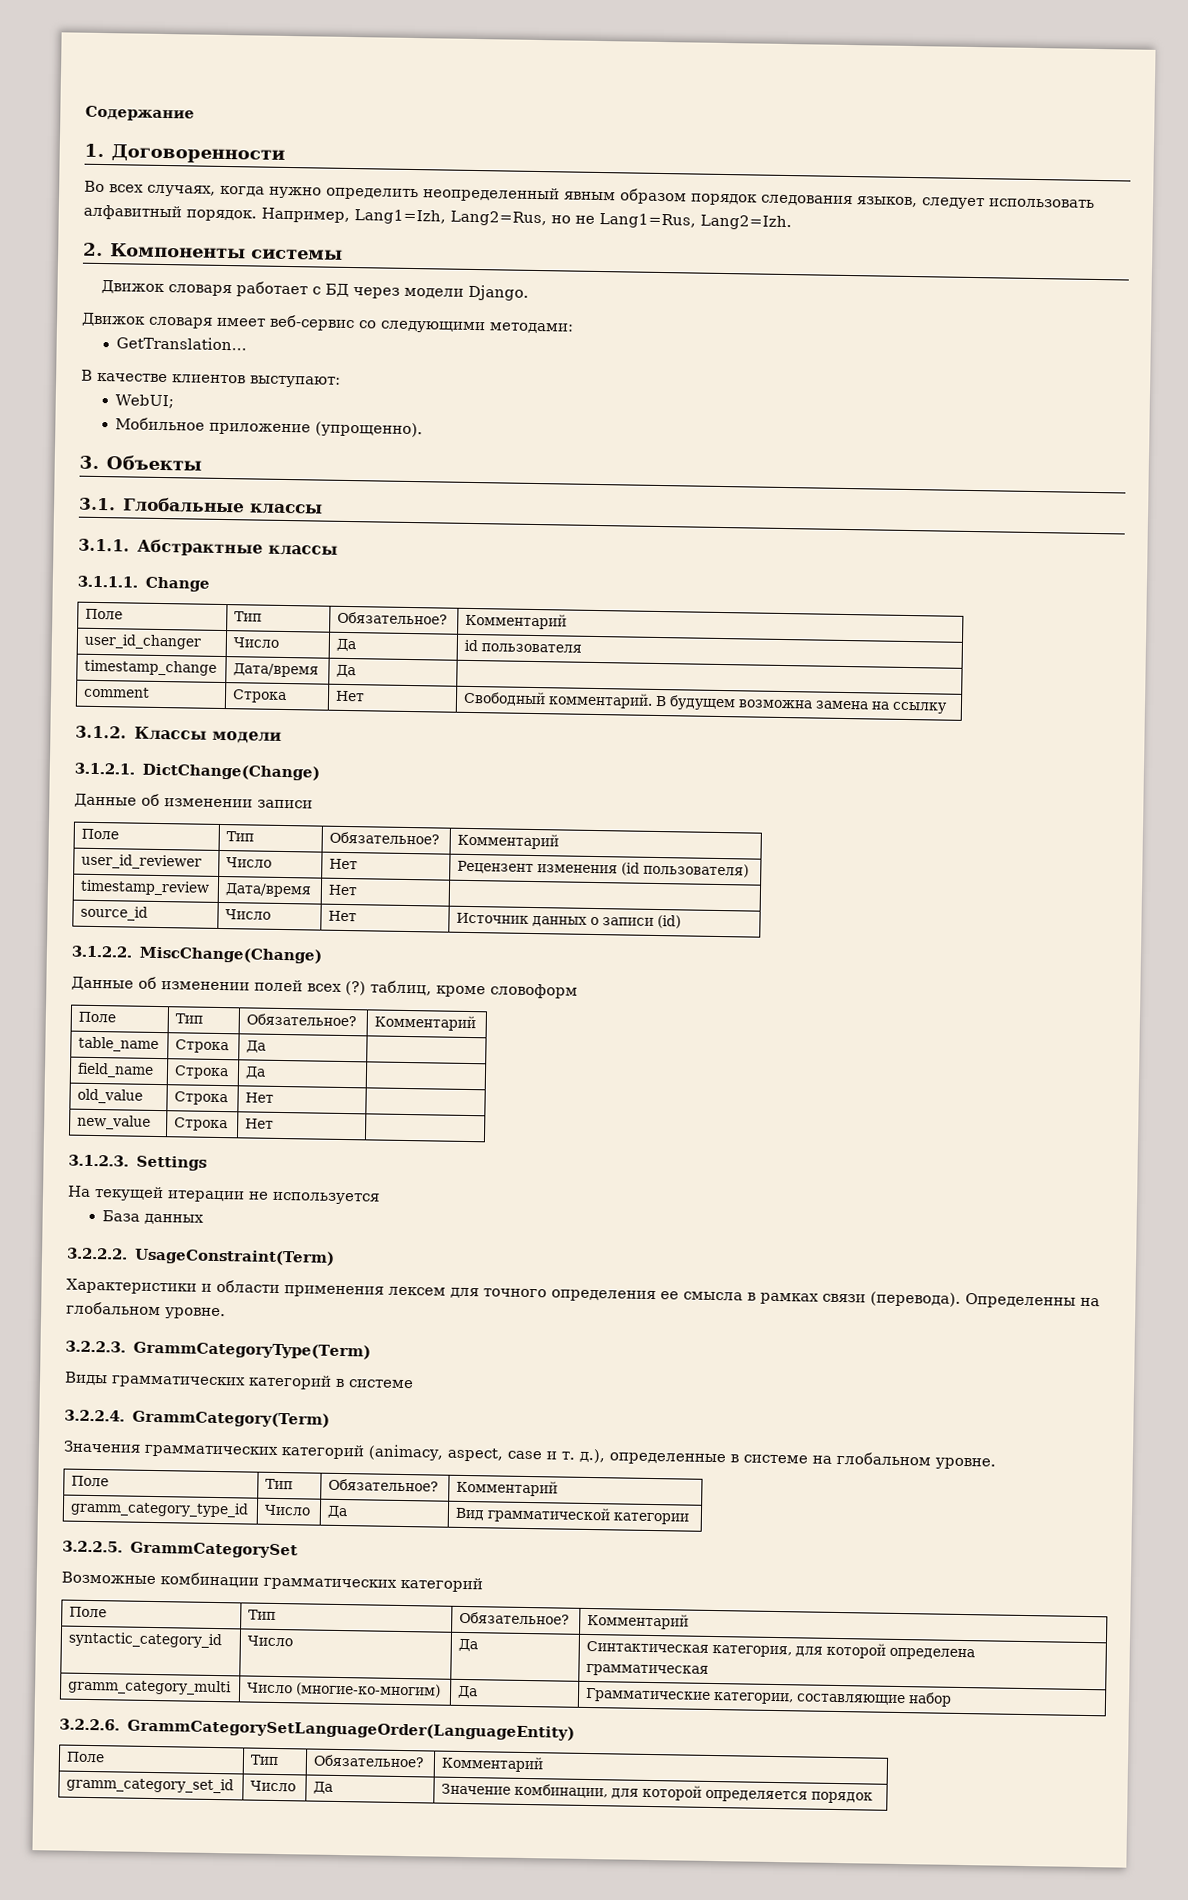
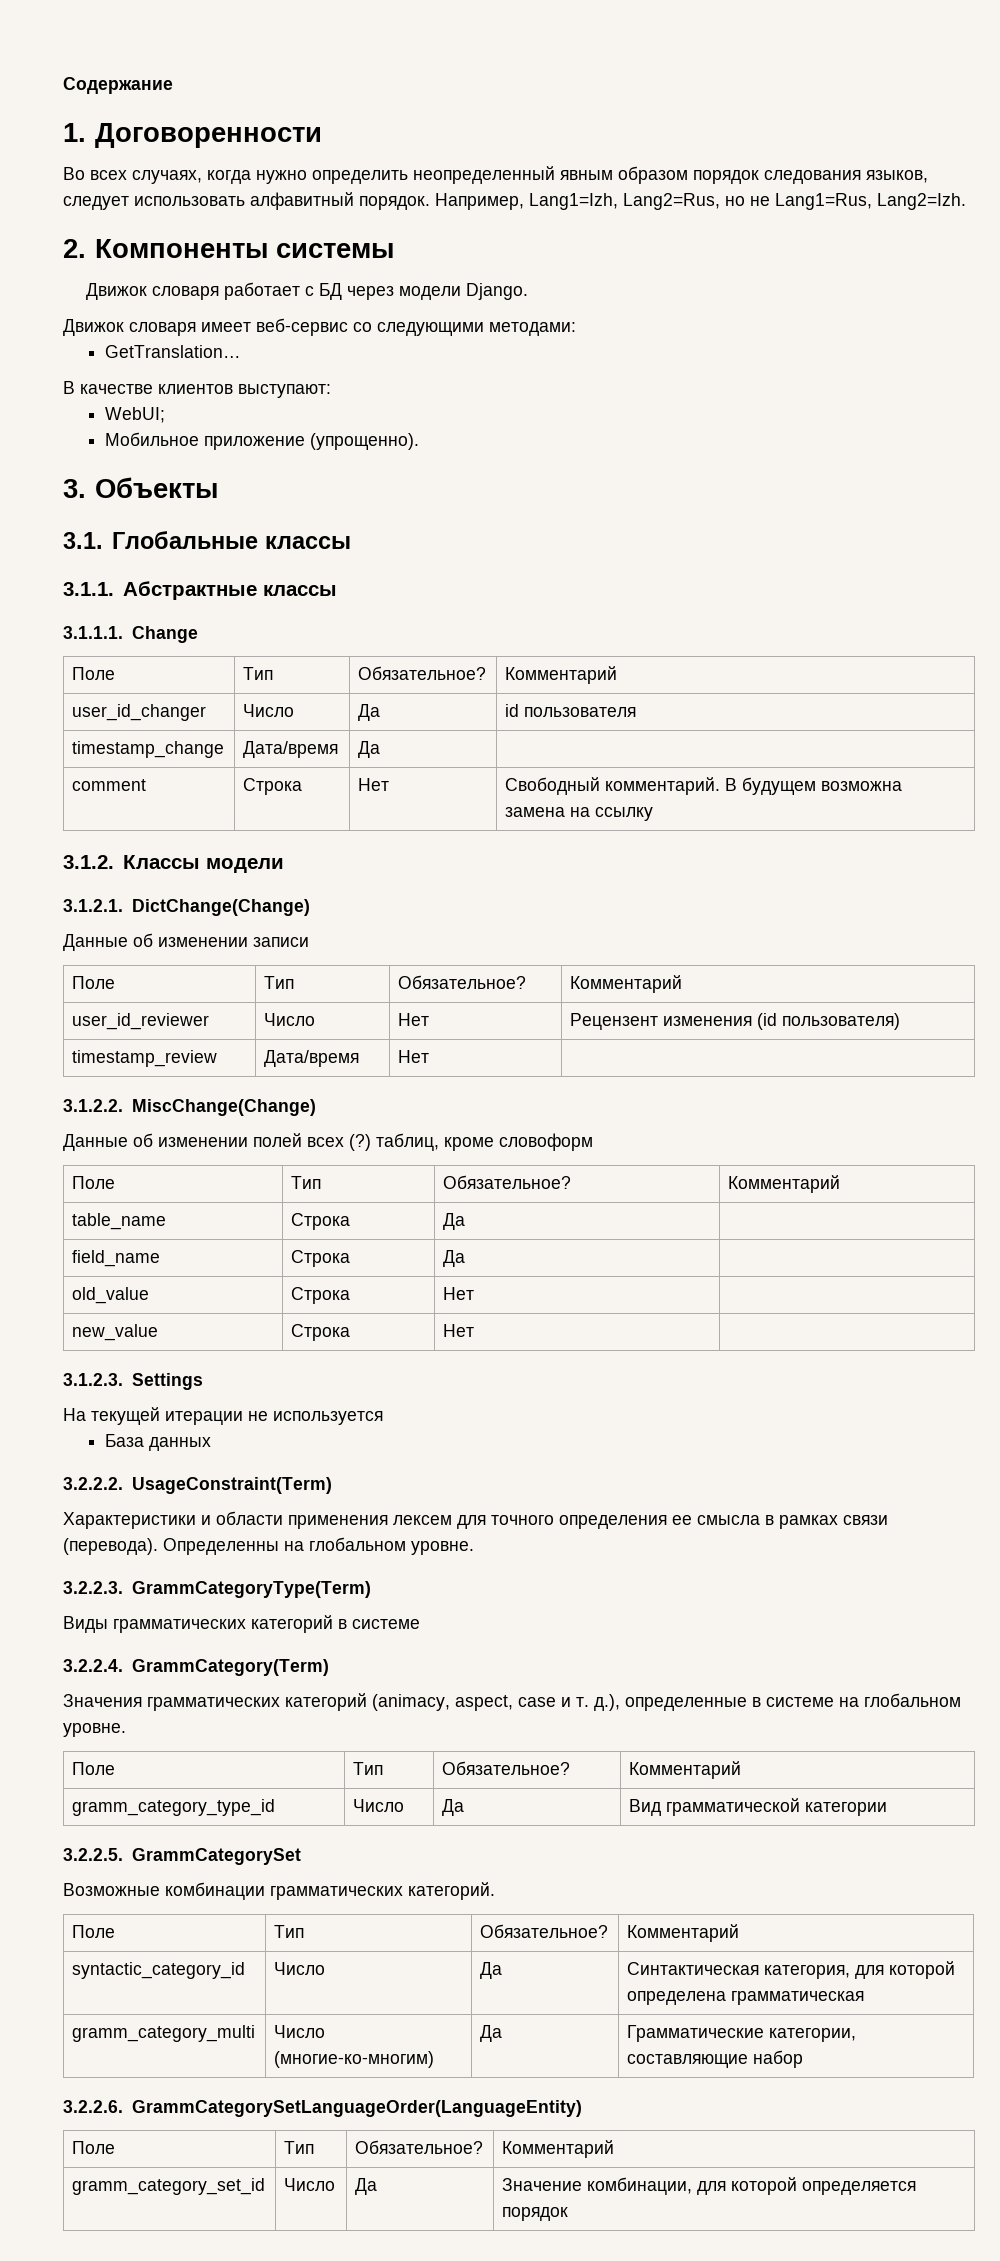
[80,905,149,921] [225,909,272,920] [328,910,358,922] [456,912,682,929] // source_id | Число | Нет | Источник данных о записи (id) -> (430, 1056) none
[400,1576,483,1593] категорий -> [408,1882,495,1900] категорий.

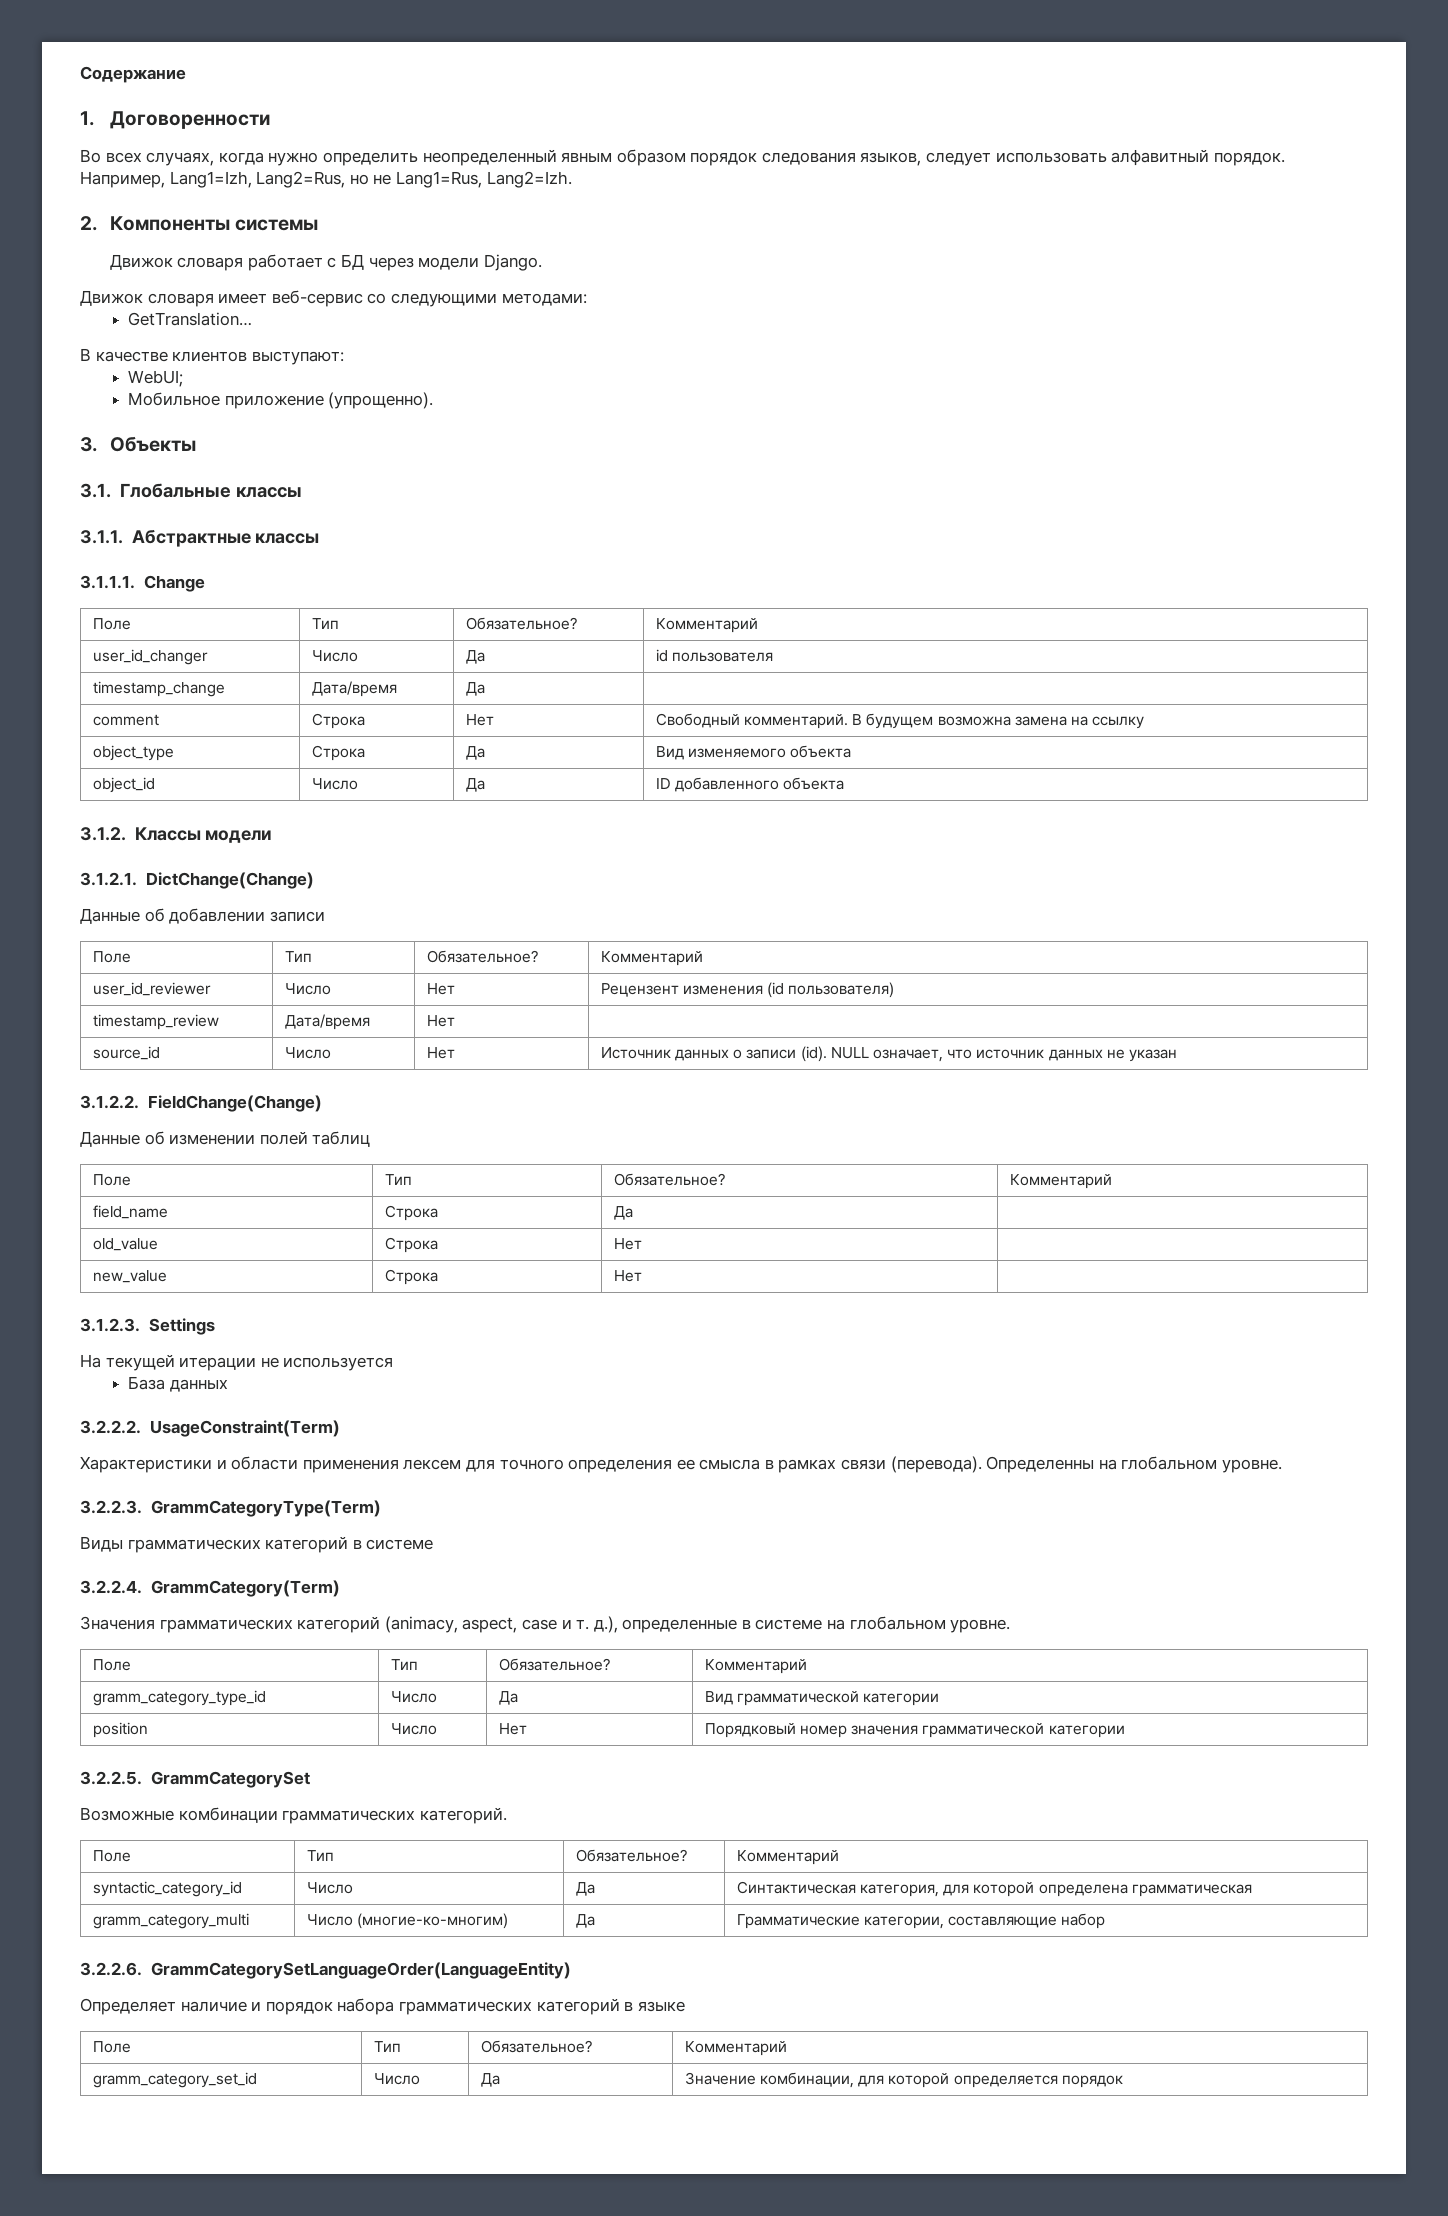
(654, 814) none -> [92,745,174,761] [311,745,365,761] [465,746,485,760] [655,745,852,760] [92,777,155,793] [311,778,358,790] [465,778,485,792] [655,777,845,792] // object_type | Строка | Да | Вид изменяемого объекта // object_id | Число | Да | ID добавленного объекта
[158,937,248,947] изменении -> [169,908,266,924] добавлении
(430, 1056) none -> [92,1046,160,1060] [284,1047,331,1059] [426,1047,455,1059] [600,1046,1177,1062] // source_id | Число | Нет | Источник данных о записи (id). NULL означает, что источник данных не указан
[131,1099,316,1116] MiscChange(Change) -> [147,1095,322,1112] FieldChange(Change)
[307,1133,593,1151] [72,1176,116,1189] [291,1176,322,1189] [443,1175,572,1189] [728,1175,841,1193] [72,1213,167,1230] [291,1213,351,1230] [443,1213,466,1230] всех (?) таблиц, кроме словоформ // Поле | Тип | Обязательное? | Комментарий // table_name | Строка | Да | -> [312,1131,371,1147] [92,1174,131,1186] [384,1174,412,1185] [613,1173,725,1186] [1009,1174,1112,1189] таблиц // Поле | Тип | Обязательное? | Комментарий
(888, 1809) none -> [92,1722,148,1738] [390,1723,437,1735] [498,1723,527,1735] [704,1723,1125,1738] // position | Число | Нет | Порядковый номер значения грамматической категории
(582, 2108) none -> [80,1998,685,2015] // Определяет наличие и порядок набора грамматических категорий в языке

